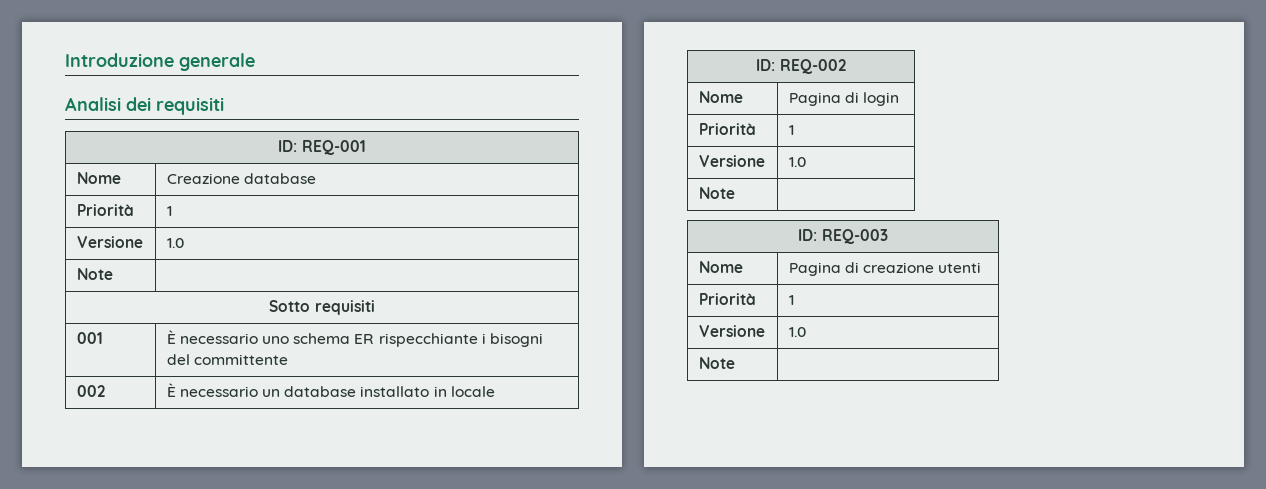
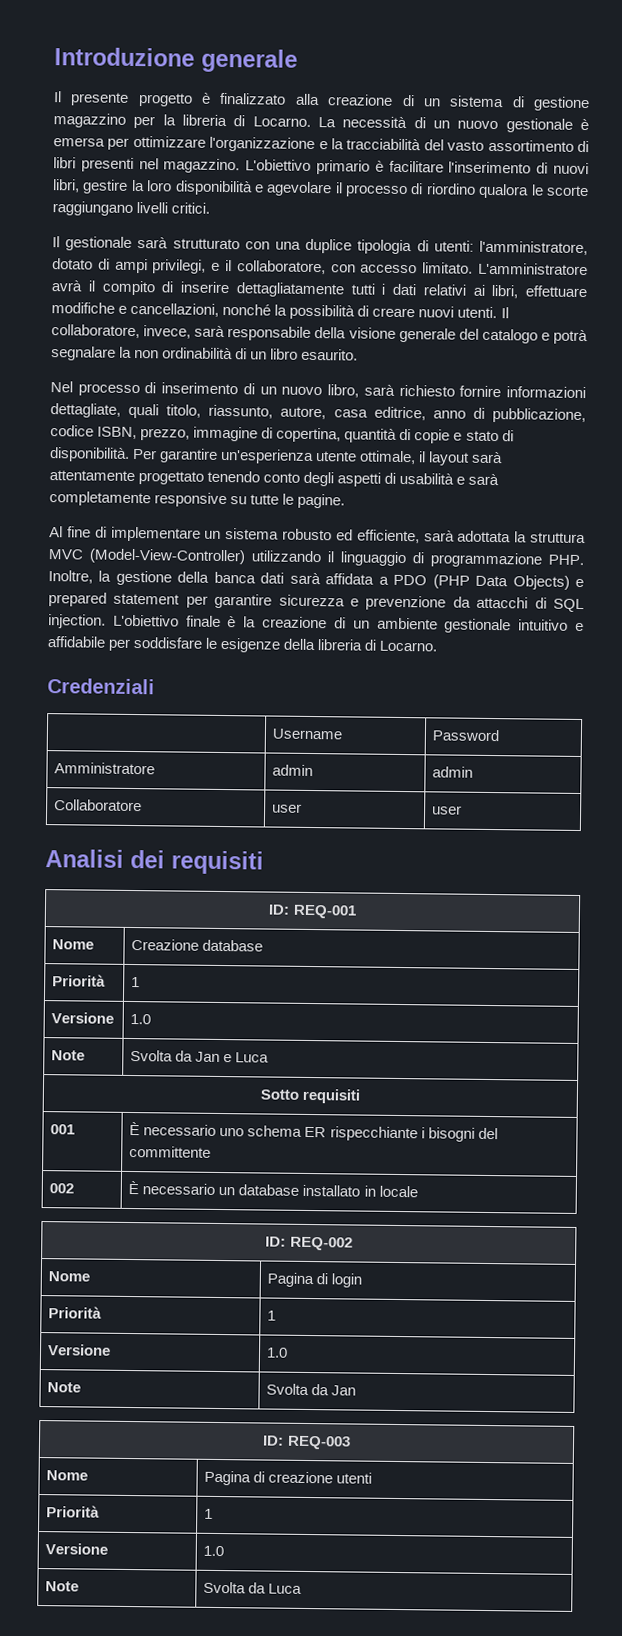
(255, 62) none -> [53,91,591,112] [53,113,589,133] [53,135,589,153] [53,157,589,175] [52,179,589,199] [52,201,211,216] [52,236,588,256] [52,258,588,276] [51,280,587,299] [51,302,509,320] [51,324,589,345] [51,346,359,361] [50,381,587,399] [50,403,586,424] [50,425,514,444] [49,447,504,466] [49,470,500,487] [49,491,346,509] [49,526,586,544] [48,548,584,568] [48,570,584,590] [48,592,584,613] [48,614,584,634] [47,636,438,653] [47,678,155,695] [272,728,343,740] [432,729,500,742] [54,762,156,775] [272,764,314,777] [432,766,474,778] [54,799,143,812] [272,803,303,813] [432,805,463,815] // Il presente progetto è finalizzato alla creazione di un sistema di gestione magazzino per la libreria di Locarno. La necessità di un nuovo gestionale è emersa per ottimizzare l'organizzazione e la tracciabilità del vasto assortimento di libri presenti nel magazzino. L'obiettivo primario è facilitare l'inserimento di nuovi libri, gestire la loro disponibilità e agevolare il processo di riordino qualora le scorte raggiungano livelli critici. // Il gestionale sarà strutturato con una duplice tipologia di utenti: l'amministratore, dotato di ampi privilegi, e il collaboratore, con accesso limitato. L'amministratore avrà il compito di inserire dettagliatamente tutti i dati relativi ai libri, effettuare modifiche e cancellazioni, nonché la possibilità di creare nuovi utenti. Il collaboratore, invece, sarà responsabile della visione generale del catalogo e potrà segnalare la non ordinabilità di un libro esaurito. // Nel processo di inserimento di un nuovo libro, sarà richiesto fornire informazioni dettagliate, quali titolo, riassunto, autore, casa editrice, anno di pubblicazione, codice ISBN, prezzo, immagine di copertina, quantità di copie e stato di disponibilità. Per garantire un'esperienza utente ottimale, il layout sarà attentamente progettato tenendo conto degli aspetti di usabilità e sarà completamente responsive su tutte le pagine. // Al fine di implementare un sistema robusto ed efficiente, sarà adottata la struttura MVC (Model-View-Controller) utilizzando il linguaggio di programmazione PHP. Inoltre, la gestione della banca dati sarà affidata a PDO (PHP Data Objects) e prepared statement per garantire sicurezza e prevenzione da attacchi di SQL injection. L'obiettivo finale è la creazione di un ambiente gestionale intuitivo e affidabile per soddisfare le esigenze della libreria di Locarno. // Credenziali // | Username | Password // Amministratore | admin | admin // Collaboratore | user | user
(113, 274) none -> [130,1049,270,1063] Svolta da Jan e Luca
(735, 193) none -> [266,1383,357,1396] Svolta da Jan
(735, 363) none -> [203,1581,303,1594] Svolta da Luca

